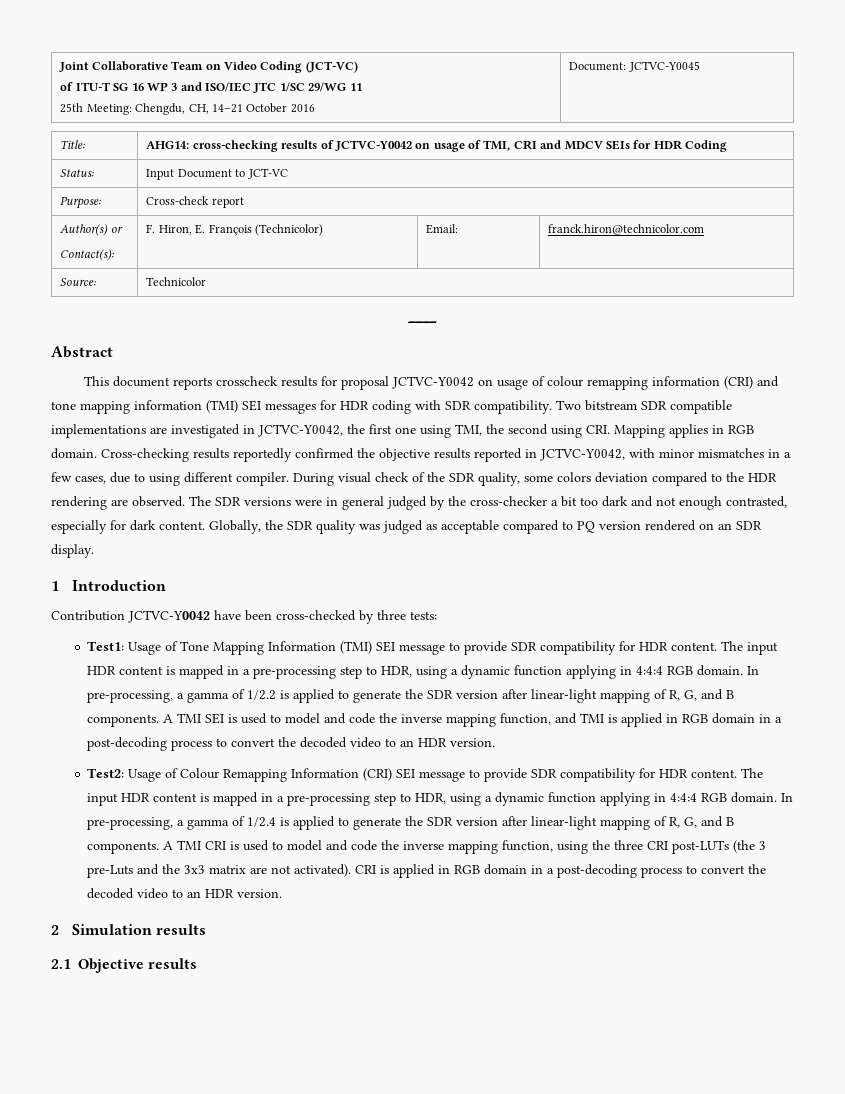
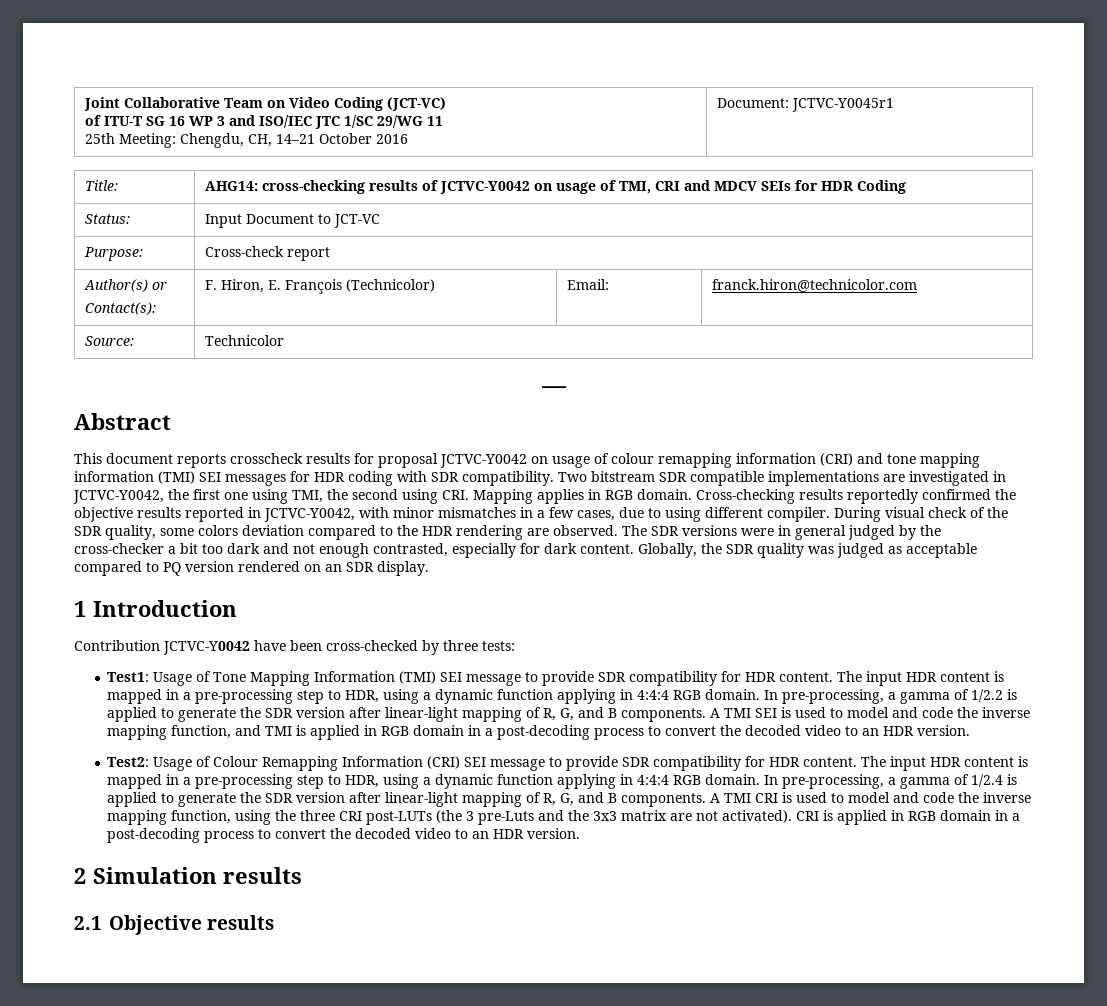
[628,61,700,72] JCTVC-Y0045 -> [791,98,894,112] JCTVC-Y0045r1

